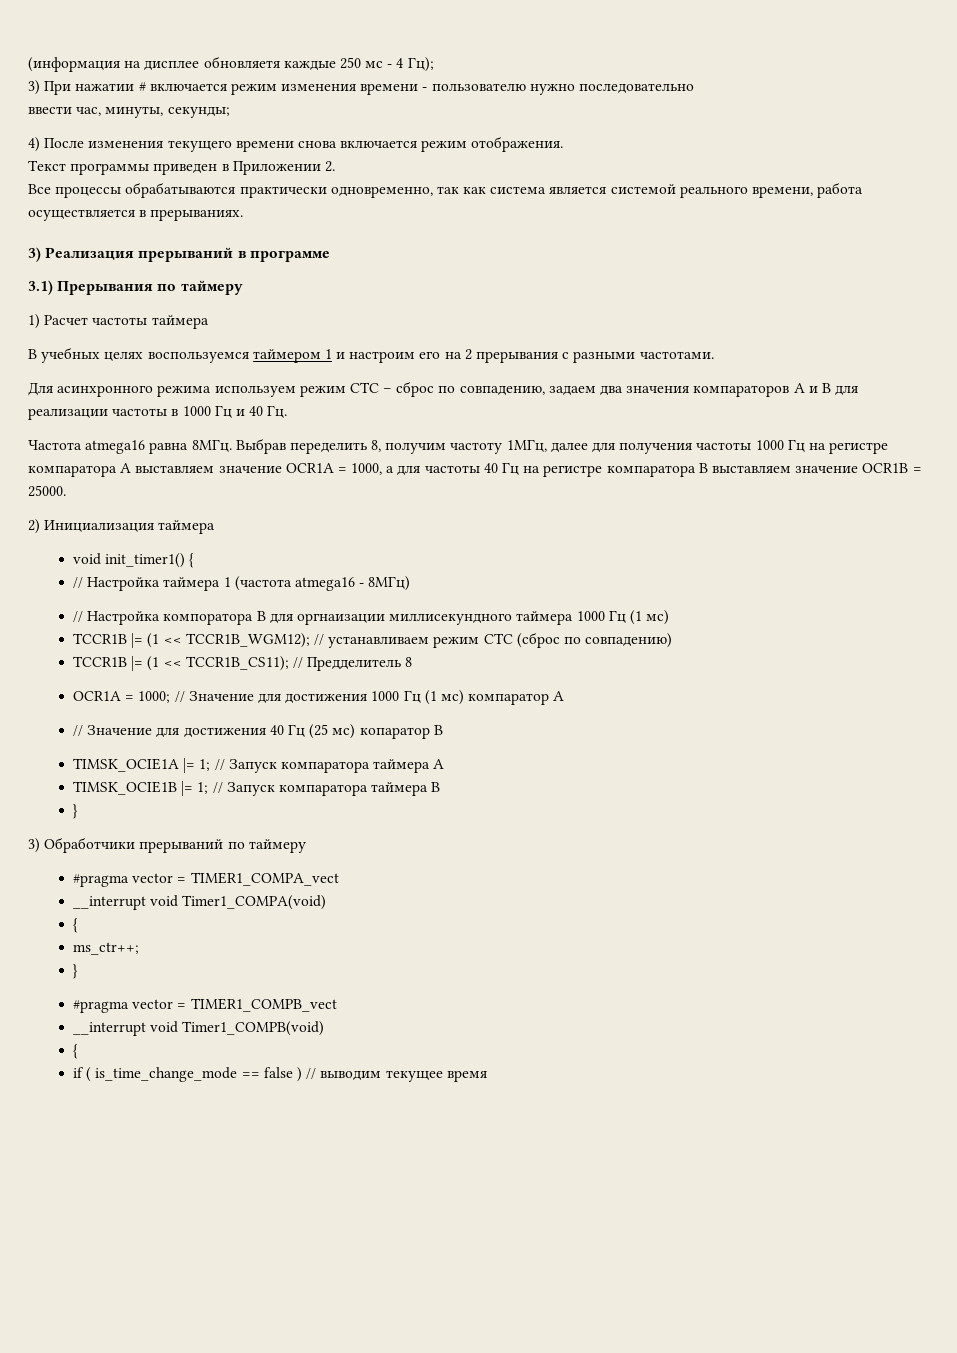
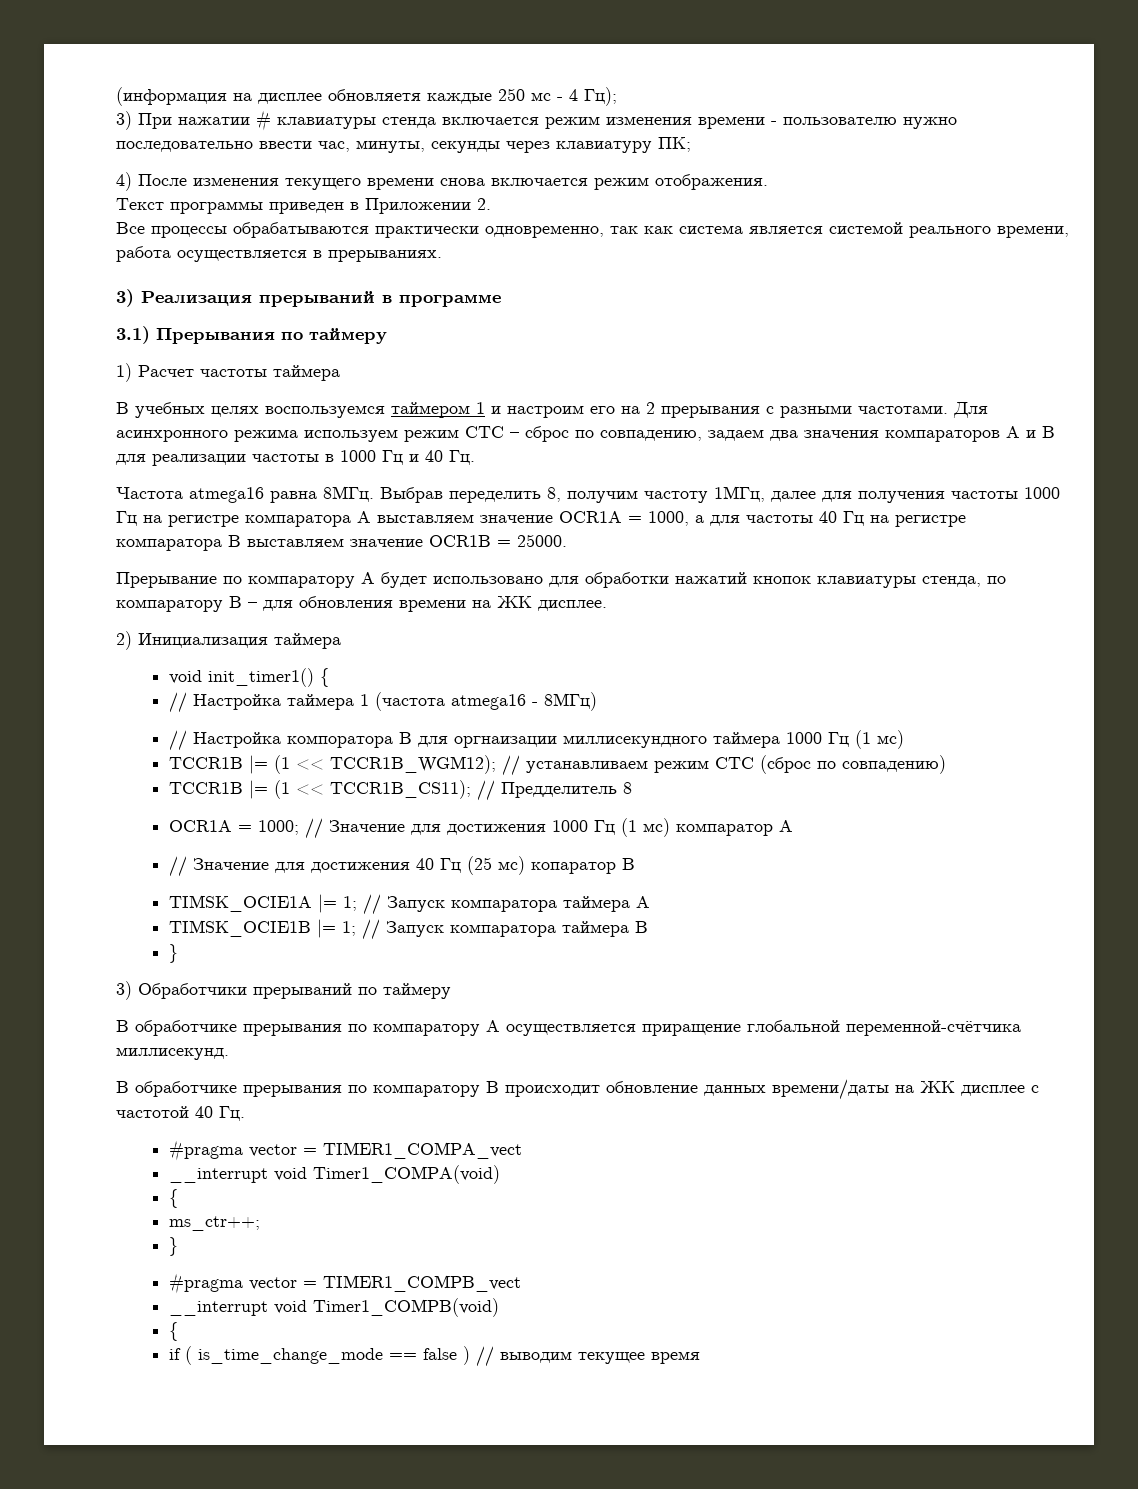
(146, 86) none -> [277,117,436,129] клавиатуры стенда
(695, 88) // -> (253, 146) none
[167,107,230,118] секунды; -> [431,137,691,153] секунды через клавиатуру ПК;
(714, 355) // -> (948, 409) none
(66, 491) none -> [116,572,1006,588] [116,596,607,612] // Прерывание по компаратору А будет использовано для обработки нажатий кнопок клавиатуры стенда, по компаратору B – для обновления времени на ЖК дисплее.
(306, 846) none -> [116,1020,1021,1036] [116,1047,229,1060] [116,1079,1039,1100] [116,1106,245,1121] // В обработчике прерывания по компаратору А осуществляется приращение глобальной переменной-счётчика миллисекунд. // В обработчике прерывания по компаратору В происходит обновление данных времени/даты на ЖК дисплее с частотой 40 Гц.

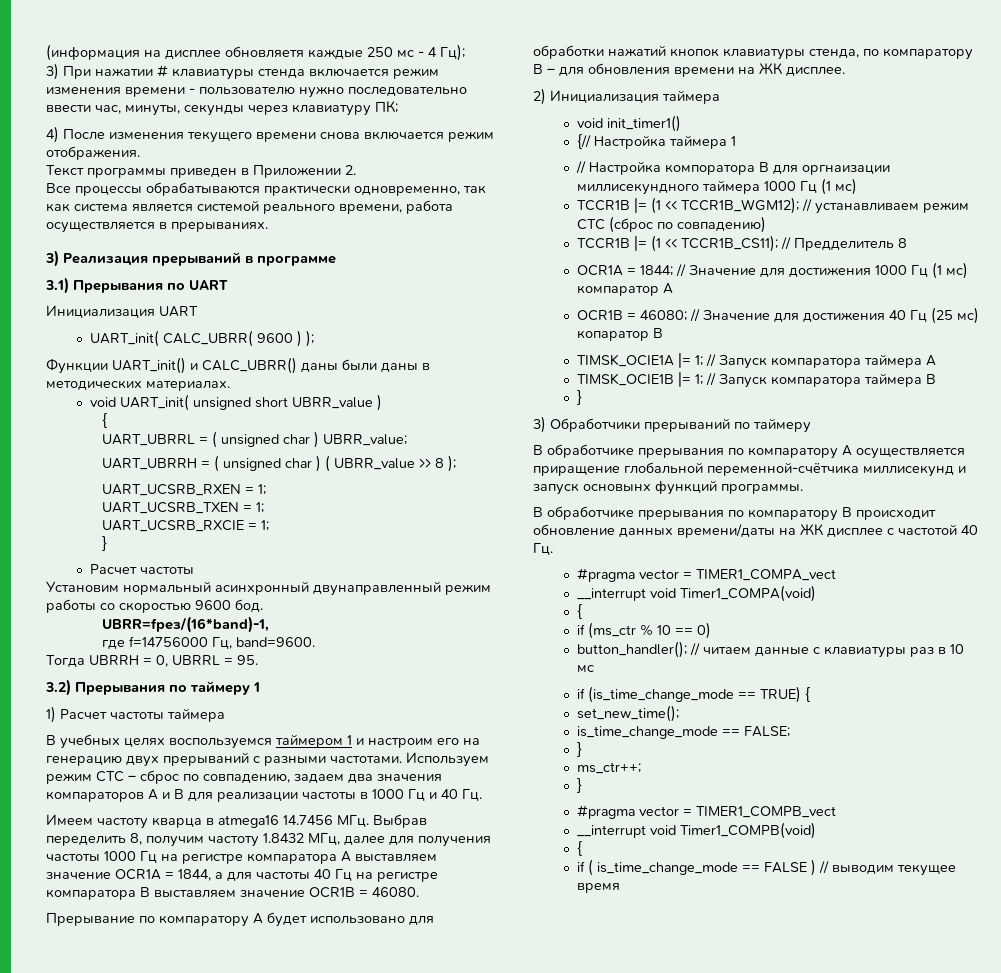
[309,328,387,344] таймеру -> [189,280,228,290] [46,305,198,318] [89,330,314,347] [46,357,430,374] [46,380,230,391] [89,394,382,411] [102,413,109,428] [102,431,408,448] [102,455,457,472] [102,484,267,496] [102,502,265,514] [102,520,270,532] [102,536,108,551] [89,564,194,574] [46,581,491,596] [46,599,263,613] [102,616,270,633] [102,636,316,649] [46,655,258,667] [45,679,260,696] UART // Инициализация UART // UART_init( CALC_UBRR( 9600 ) ); // Функции UART_init() и CALC_UBRR() даны были даны в методических материалах. // void UART_init( unsigned short UBRR_value ) // { // UART_UBRRL = ( unsigned char ) UBRR_value; // UART_UBRRH = ( unsigned char ) ( UBRR_value >> 8 ); // UART_UCSRB_RXEN = 1; // UART_UCSRB_TXEN = 1; // UART_UCSRB_RXCIE = 1; // } // Расчет частоты // Установим нормальный асинхронный двунаправленный режим работы со скоростью 9600 бод. // UBRR=fрез/(16*band)-1, // где f=14756000 Гц, band=9600. // Тогда UBRRH = 0, UBRRL = 95. // 3.2) Прерывания по таймеру 1
[646,402,988,418] [116,429,398,442] 2 прерывания с разными частотами. Для асинхронного режима используем -> [46,752,489,767] генерацию двух прерываний с разными частотами. Используем
[116,486,374,503] Частота atmega16 равна 8МГц. -> [46,814,369,829] Имеем частоту кварца в atmega16 14.7456 МГц.
[714,486,765,502] 1МГц, -> [263,832,340,845] 1.8432 МГц,
[648,511,689,526] 1000, -> [178,869,211,881] 1844,
[517,534,567,547] 25000. -> [372,887,419,897] 46080.
[320,668,330,687] [169,692,188,713] { // // -> [576,134,591,149] // {//
[375,692,598,711] (частота atmega16 - 8МГц) -> (736, 141) none
[258,820,300,835] 1000; -> [639,265,673,276] 1844;
(794, 826) none -> [576,310,687,321] OCR1B = 46080;
[116,1047,229,1060] миллисекунд. -> [863,465,966,477] [533,480,803,495] миллисекунд и запуск основынх функций программы.
(179, 1198) none -> [576,622,711,639] [576,641,964,658] [576,665,594,672] [576,686,811,703] [576,705,679,722] [576,726,790,739] [576,742,582,757] // if (ms_ctr % 10 == 0) // button_handler(); // читаем данные с клавиатуры раз в 10 мс // if (is_time_change_mode == TRUE) { // set_new_time(); // is_time_change_mode == FALSE; // }
[423,1348,458,1360] false -> [763,862,807,873] FALSE

